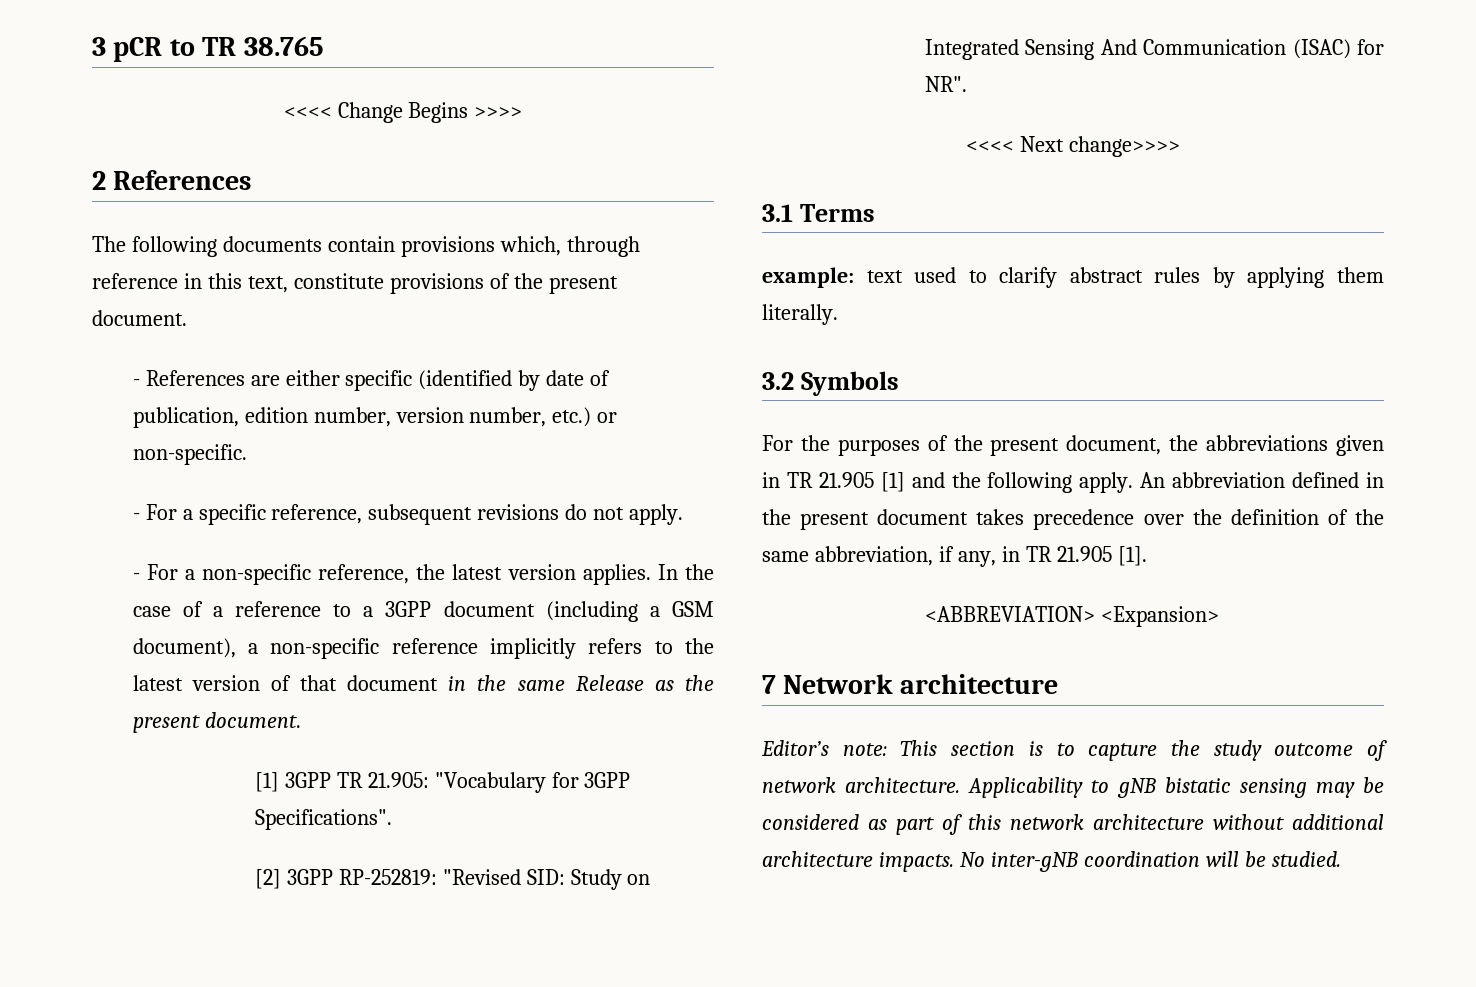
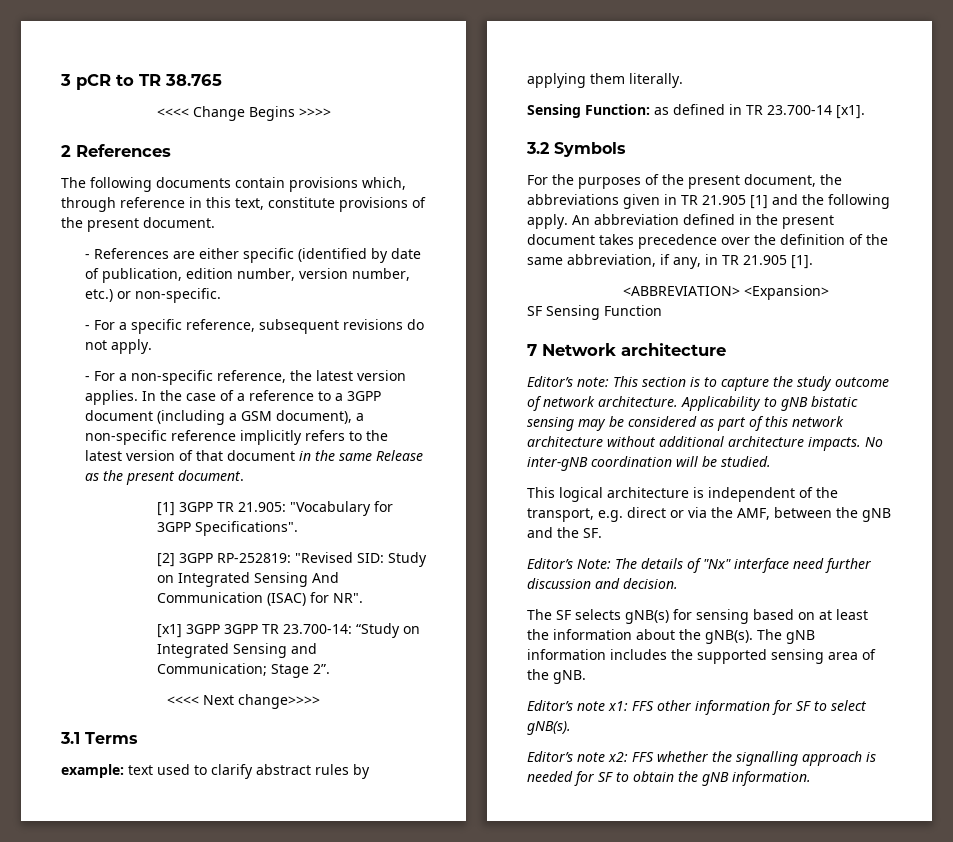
(967, 84) none -> [156,623,420,638] [156,643,317,658] [156,663,330,678] // [x1] 3GPP 3GPP TR 23.700-14: “Study on Integrated Sensing and Communication; Stage 2”.
(838, 314) none -> [527,104,865,119] // Sensing Function: as defined in TR 23.700-14 [x1].
(1219, 616) none -> [527,305,662,320] // SF Sensing Function
(1341, 859) none -> [527,487,838,502] [527,507,891,522] [527,527,602,538] [527,558,871,573] [527,578,678,589] [527,609,868,624] [527,629,815,644] [527,649,876,664] [527,669,586,684] [527,700,867,715] [527,721,571,735] [527,751,876,766] [527,771,811,786] // This logical architecture is independent of the transport, e.g. direct or via the AMF, between the gNB and the SF. // Editor’s Note: The details of "Nx" interface need further discussion and decision. // The SF selects gNB(s) for sensing based on at least the information about the gNB(s). The gNB information includes the supported sensing area of the gNB. // Editor’s note x1: FFS other information for SF to select gNB(s). // Editor’s note x2: FFS whether the signalling approach is needed for SF to obtain the gNB information.

